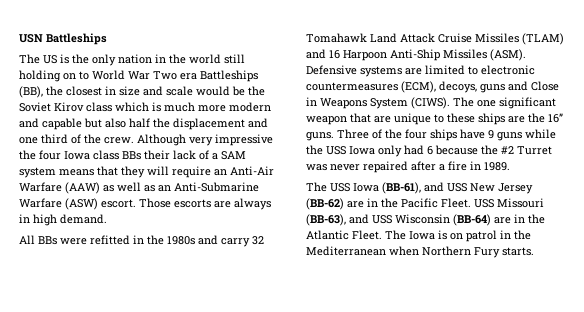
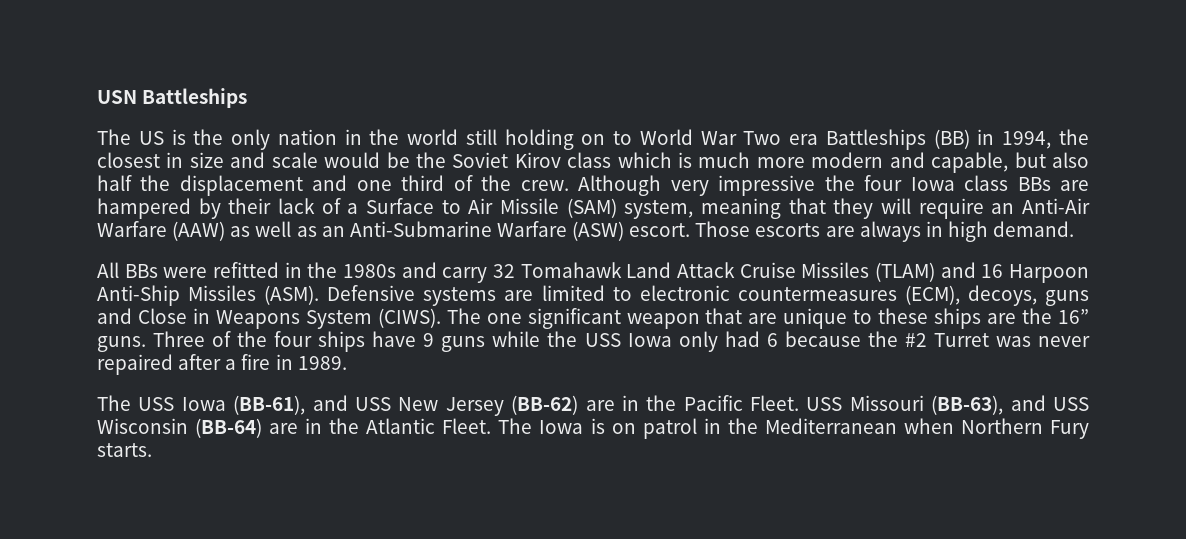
[19,86,43,98] (BB), -> [933,129,1052,149] (BB) in 1994,
[42,118,82,130] capable -> [931,152,1009,173] capable,
(141, 155) none -> [1060,180,1090,191] [97,198,221,219] are hampered by
[221,151,246,160] [19,167,94,178] SAM system means -> [366,198,781,219] Surface to Air Missile (SAM) system, meaning

